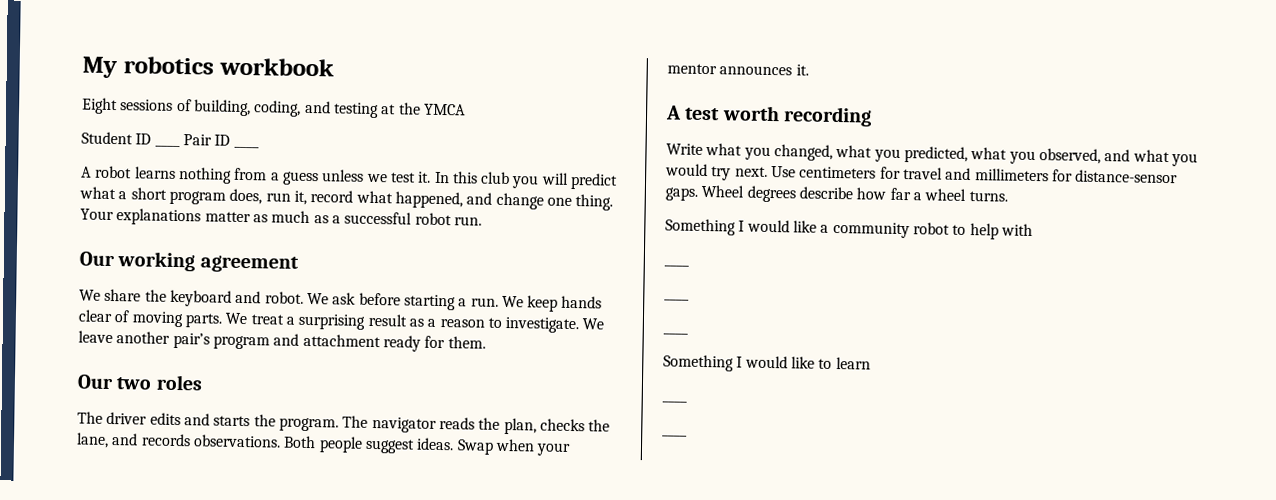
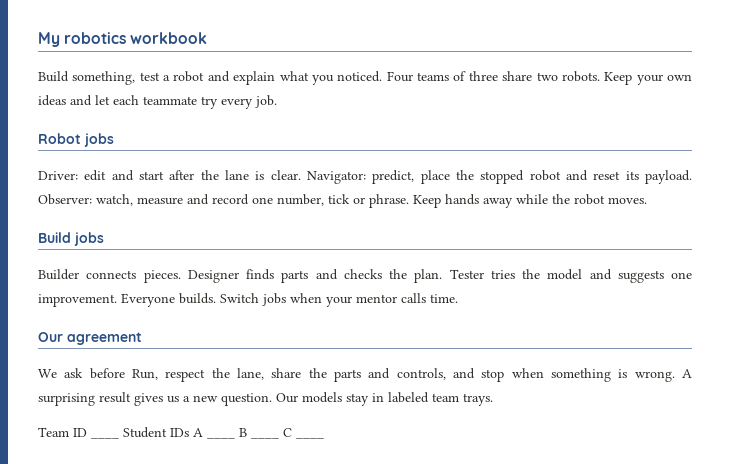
[82,97,466,119] [81,131,259,149] [81,165,619,190] [79,186,614,211] [80,208,482,226] [79,251,196,272] Eight sessions of building, coding, and testing at the YMCA // Student ID ____ Pair ID ____ // A robot learns nothing from a guess unless we test it. In this club you will predict what a short program does, run it, record what happened, and change one thing. Your explanations matter as much as a successful robot run. // Our working -> [38,71,692,85] [38,95,277,109] [38,133,114,147] [38,170,693,184] [38,194,647,208] [38,232,104,246] [38,269,692,283] [38,293,458,307] [38,332,63,342] Build something, test a robot and explain what you noticed. Four teams of three share two robots. Keep your own ideas and let each teammate try every job. // Robot jobs // Driver: edit and start after the lane is clear. Navigator: predict, place the stopped robot and reset its payload. Observer: watch, measure and record one number, tick or phrase. Keep hands away while the robot moves. // Build jobs // Builder connects pieces. Designer finds parts and checks the plan. Tester tries the model and suggests one improvement. Everyone builds. Switch jobs when your mentor calls time. // Our
[104,288,603,312] [78,309,605,334] [78,330,486,352] [77,374,203,391] [77,411,611,435] [76,432,572,457] [667,63,809,76] [665,105,873,127] [666,143,1198,167] [665,163,1179,184] [665,184,1008,203] [665,218,1033,240] [664,264,689,267] [664,298,689,301] [663,332,688,335] [663,354,871,372] [662,400,687,403] [662,434,687,437] share the keyboard and robot. We ask before starting a run. We keep hands clear of moving parts. We treat a surprising result as a reason to investigate. We leave another pair’s program and attachment ready for them. // Our two roles // The driver edits and starts the program. The navigator reads the plan, checks the lane, and records observations. Both people suggest ideas. Swap when your mentor announces it. // A test worth recording // Write what you changed, what you predicted, what you observed, and what you would try next. Use centimeters for travel and millimeters for distance-sensor gaps. Wheel degrees describe how far a wheel turns. // Something I would like a community robot to help with // ____ // ____ // ____ // Something I would like to learn // ____ // ____ -> [64,368,692,382] [38,392,493,406] [38,427,87,437] [91,427,203,439] [207,437,235,439] [239,428,247,437] [251,437,279,439] [283,428,292,437] [296,437,324,439] ask before Run, respect the lane, share the parts and controls, and stop when something is wrong. A surprising result gives us a new question. Our models stay in labeled team trays. // Team ID ____ Student IDs A ____ B ____ C ____

